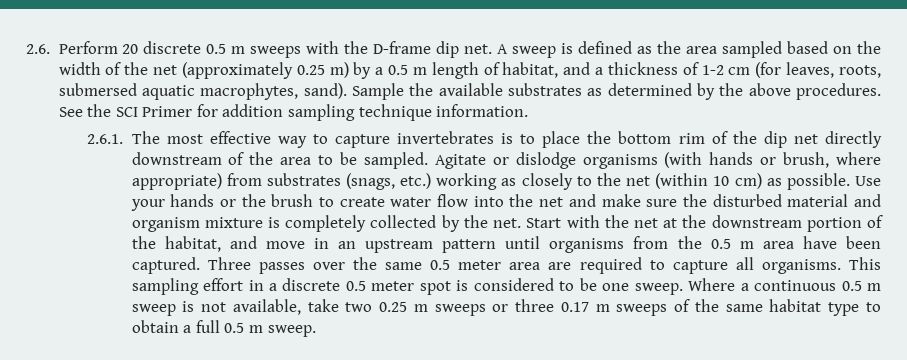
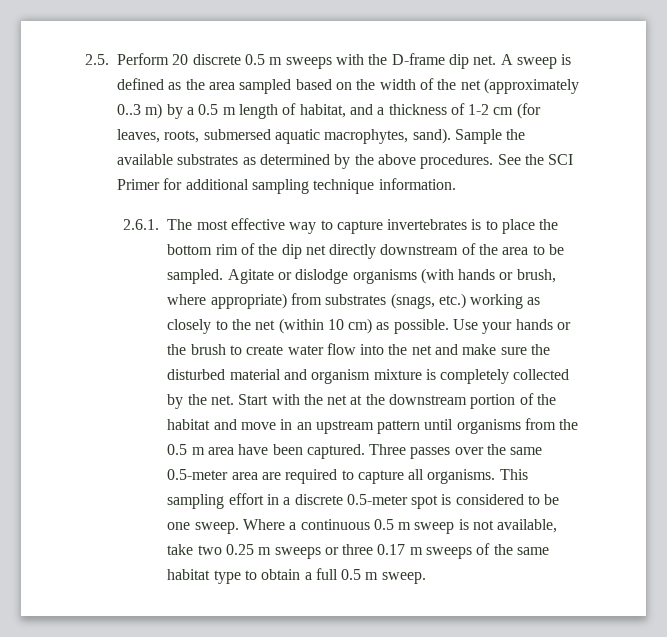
[26,44,50,54] 2.6. -> [85,54,109,65] 2.5.
[296,65,325,75] 0.25 -> [117,104,141,115] 0..3
[222,104,284,117] addition -> [185,179,249,190] additional
[164,236,221,252] habitat, -> [167,419,211,430] habitat
[430,260,502,270] 0.5 meter -> [167,469,229,480] 0.5-meter
[345,281,415,291] 0.5 meter -> [346,494,408,505] 0.5-meter

